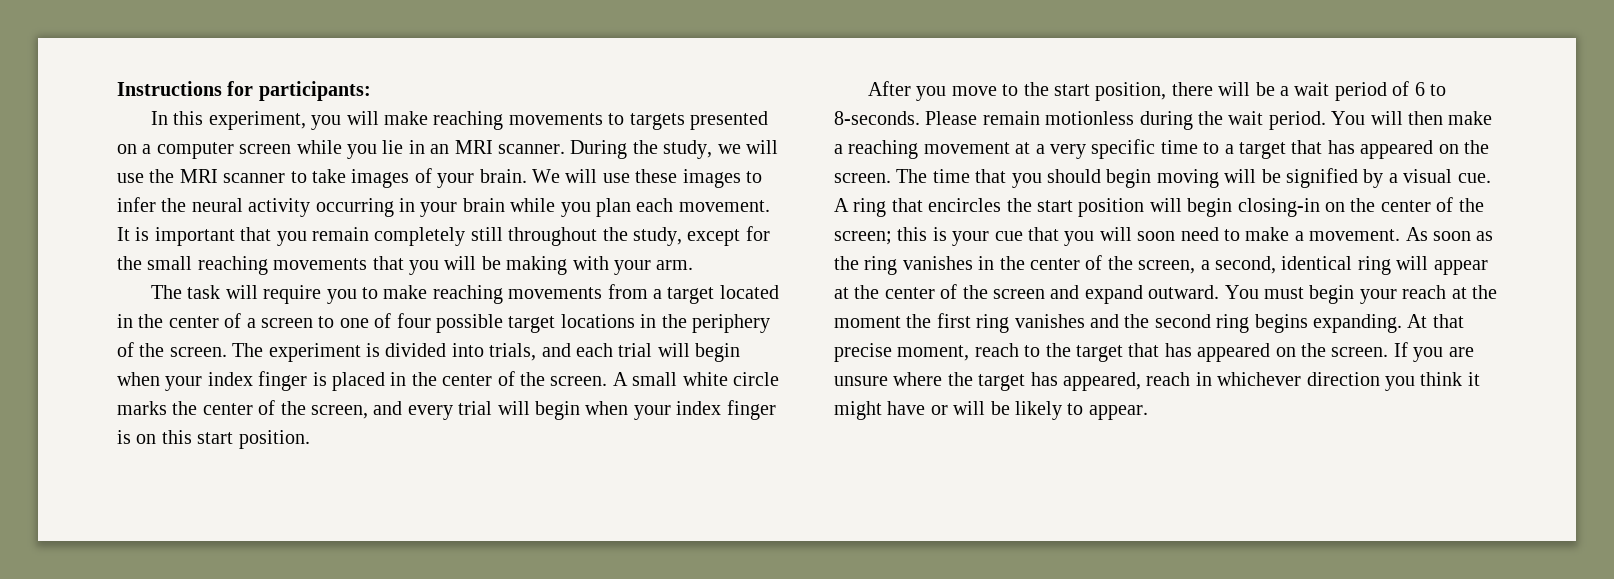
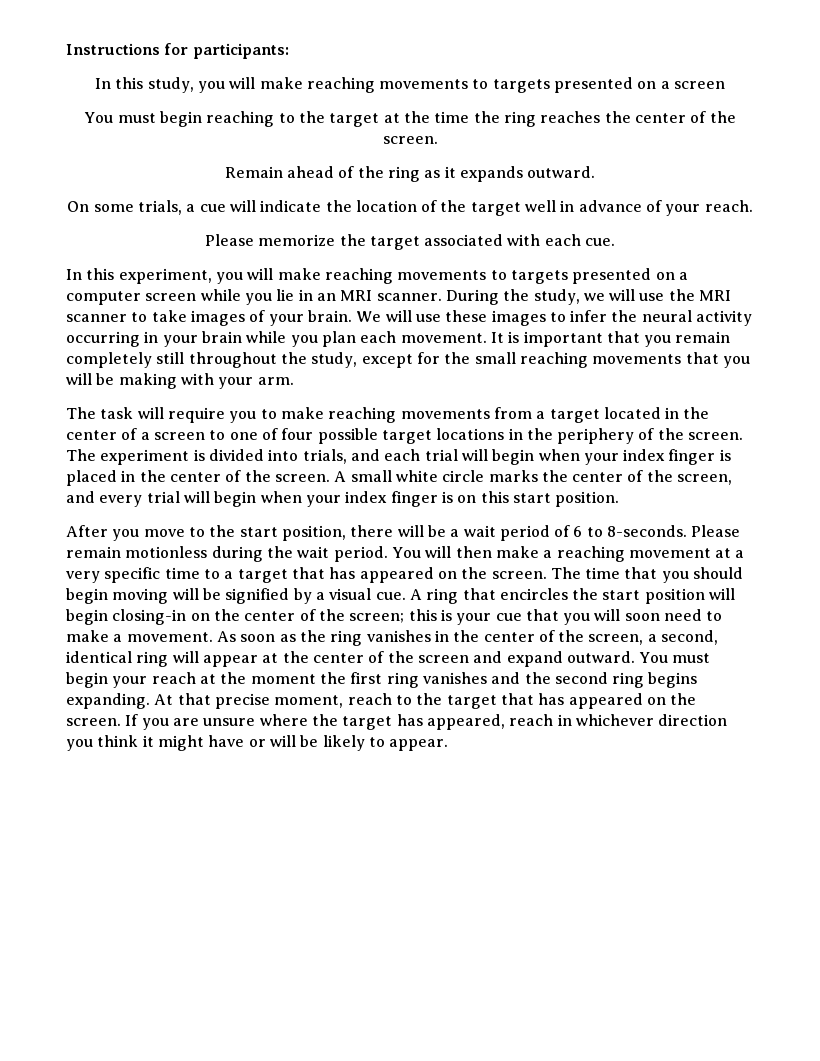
(371, 91) none -> [94,77,726,93] [84,111,736,127] [382,136,438,144] [224,166,596,182] [67,200,753,216] [204,234,616,250] // In this study, you will make reaching movements to targets presented on a screen // You must begin reaching to the target at the time the ring reaches the center of the screen. // Remain ahead of the ring as it expands outward. // On some trials, a cue will indicate the location of the target well in advance of your reach. // Please memorize the target associated with each cue.

